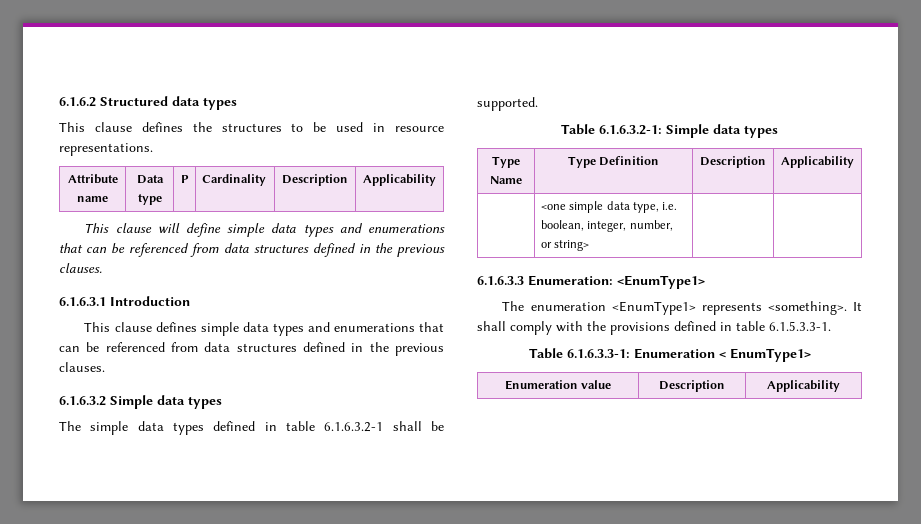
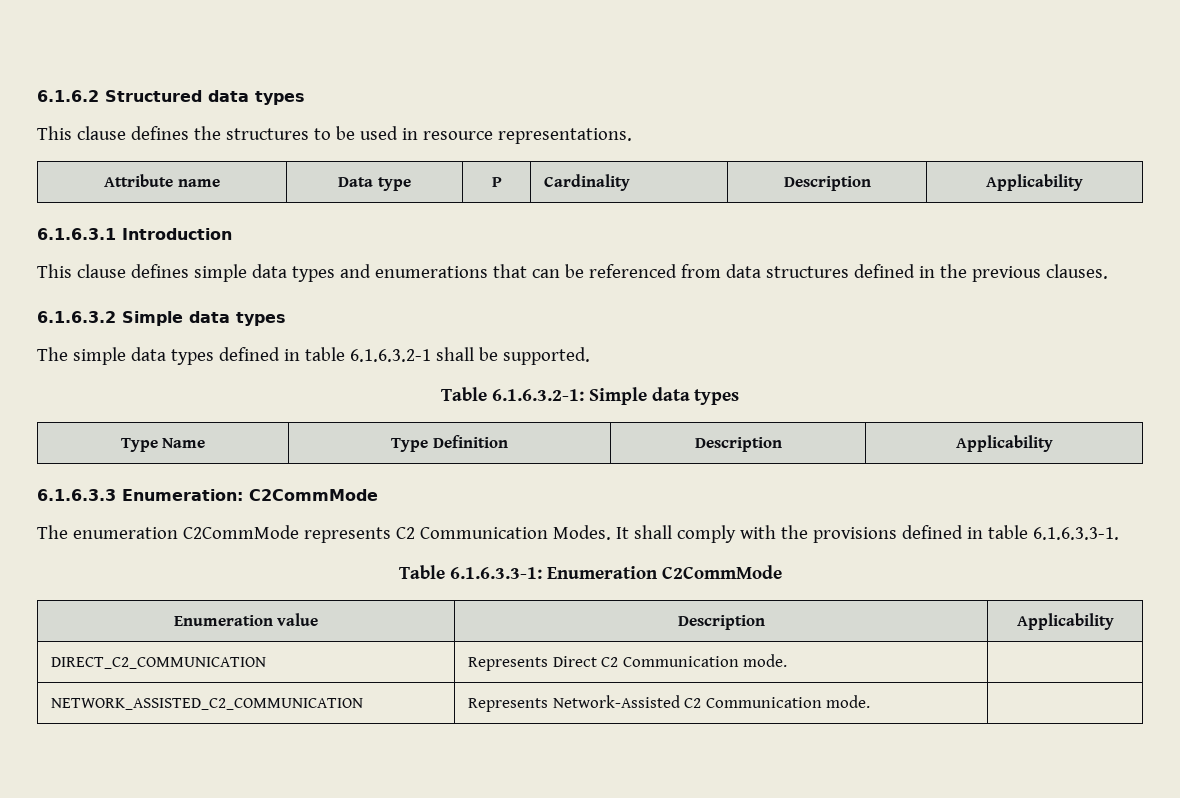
[84,223,445,237] [59,243,445,257] [59,263,102,273] // This clause will define simple data types and enumerations that can be referenced from data structures defined in the previous clauses. -> (1083, 182) none
[540,201,678,213] [540,220,673,232] [540,240,590,251] // | <one simple data type, i.e. boolean, integer, number, or string> | | -> (1053, 443) none
[617,275,705,289] <EnumType1> -> [249,489,378,501] C2CommMode
[611,301,847,315] <EnumType1> represents <something>. -> [182,525,611,543] C2CommMode represents C2 Communication Modes.
[769,321,831,331] 6.1.5.3.3-1. -> [1032,527,1119,540] 6.1.6.3.3-1.
[718,348,811,362] < EnumType1> -> [661,565,782,579] C2CommMode
(840, 386) none -> [51,657,267,669] [468,654,788,671] [51,698,364,710] [468,695,871,712] // DIRECT_C2_COMMUNICATION | Represents Direct C2 Communication mode. | // NETWORK_ASSISTED_C2_COMMUNICATION | Represents Network-Assisted C2 Communication mode. |

